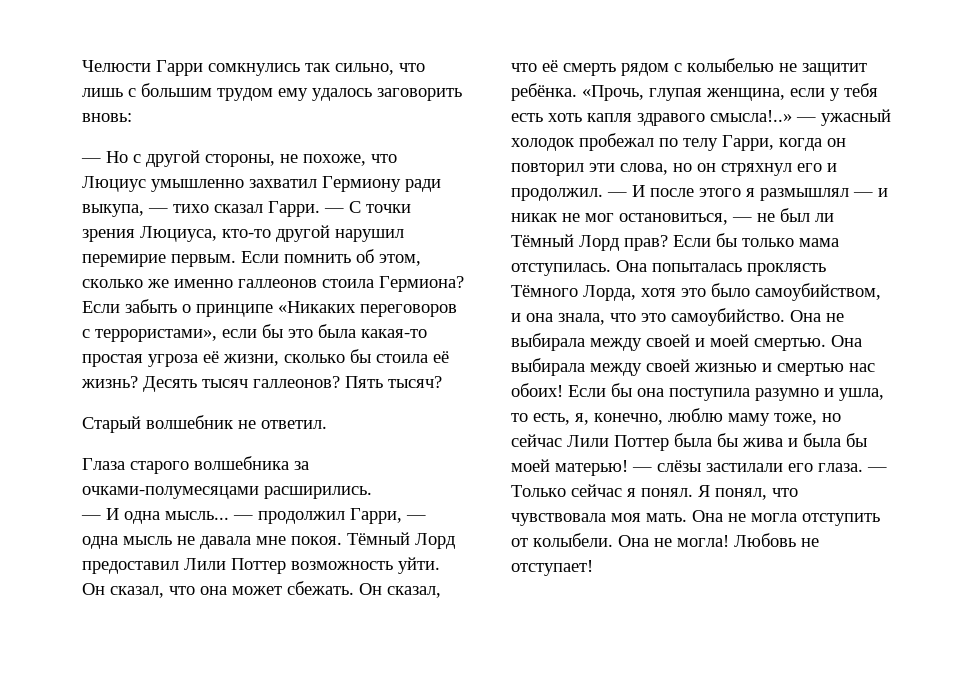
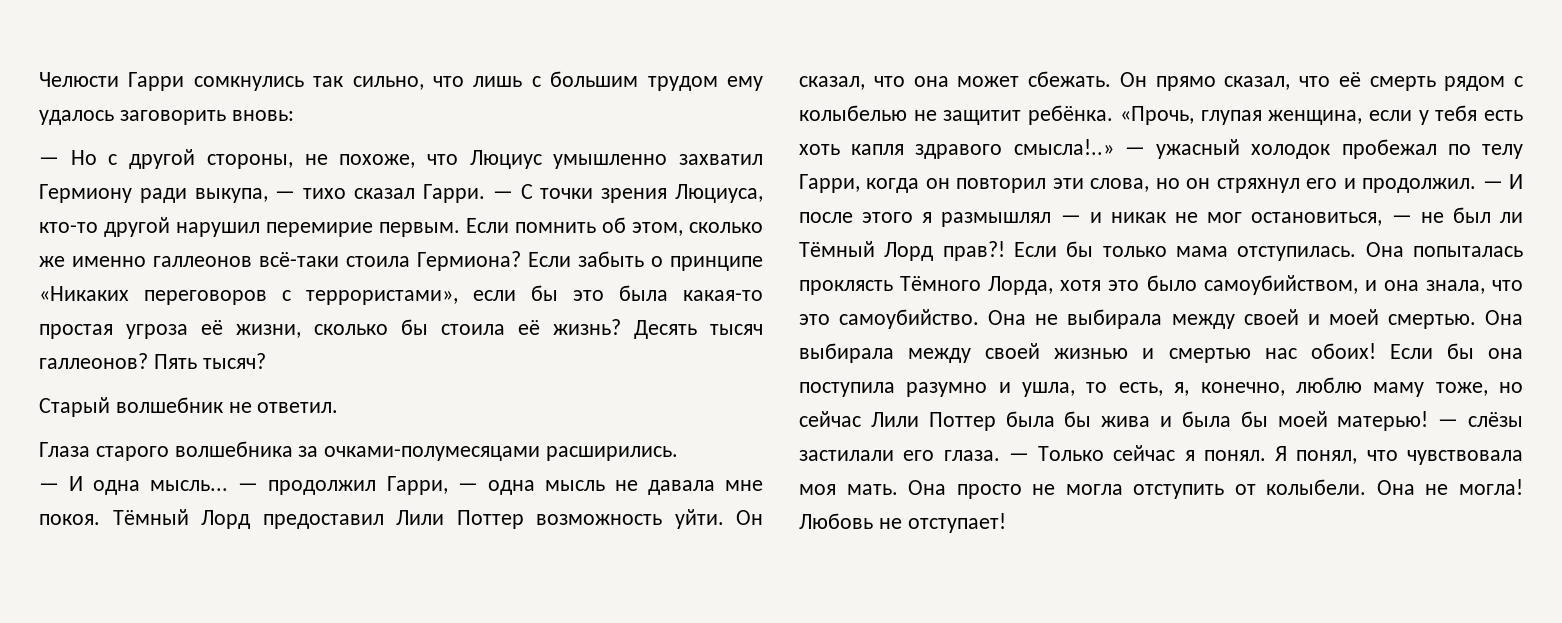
(317, 283) none -> [259,252,339,267] всё-таки
(382, 589) none -> [1155,76,1216,91] прямо
[624,235,668,251] прав? -> [942,241,1005,261] прав?!
(723, 516) none -> [956,484,1022,499] просто

